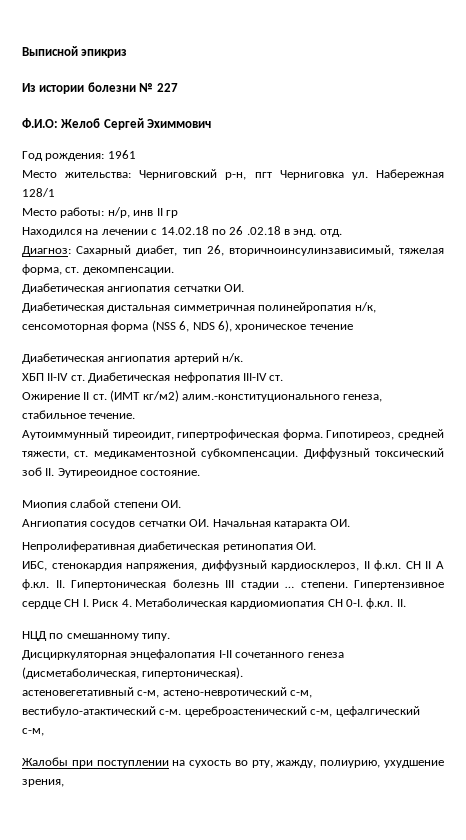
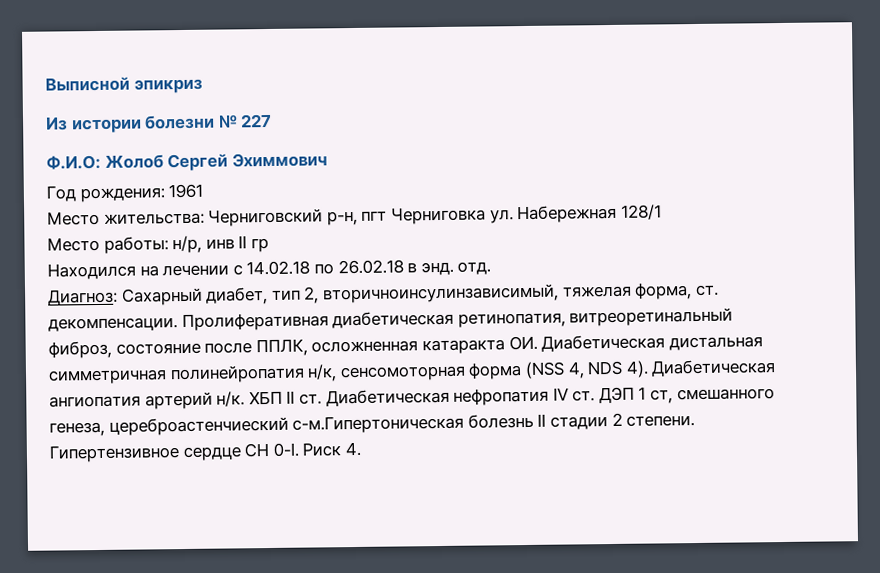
[60,118,101,128] Желоб -> [104,154,164,169] Жолоб
[229,226,281,235] 26 .02.18 -> [337,259,404,275] 26.02.18
[206,245,224,256] 26, -> [303,286,320,304] 2,
[22,283,245,294] // Диабетическая ангиопатия сетчатки ОИ. // -> [181,307,734,332] [48,335,538,359] Пролиферативная диабетическая ретинопатия, витреоретинальный фиброз, состояние после ППЛК, осложненная катаракта ОИ.
[179,320,353,332] 6, NDS 6), хроническое течение // -> [567,360,649,379] 4, NDS 4).
[22,373,69,381] // ХБП II-IV -> [248,390,296,405] ХБП II
[242,373,284,381] [22,390,383,402] [22,410,136,419] [22,429,445,440] [22,448,444,459] [22,467,201,478] [22,499,182,508] [22,519,351,529] [22,541,317,552] [22,560,444,571] [22,579,294,590] III-IV ст. // Ожирение II ст. (ИМТ кг/м2) алим.-конституционального генеза, стабильное течение. // Аутоиммунный тиреоидит, гипертрофическая форма. Гипотиреоз, средней тяжести, ст. медикаментозной субкомпенсации. Диффузный токсический зоб II. Эутиреоидное состояние. // Миопия слабой степени ОИ. // Ангиопатия сосудов сетчатки ОИ. Начальная катаракта ОИ. // Непролиферативная диабетическая ретинопатия ОИ. // ИБС, стенокардия напряжения, диффузный кардиосклероз, II ф.кл. СН II А ф.кл. II. Гипертоническая болезнь III стадии … -> [552,386,775,404] [49,412,623,437] IV ст. ДЭП 1 ст, смешанного генеза, цереброастенчиеский с-м.Гипертоническая болезнь II стадии 2
[82,599,89,607] I. -> [272,442,299,457] 0-I.
[134,598,406,609] [22,631,171,641] [22,649,344,660] [22,667,244,679] [22,687,313,698] [22,706,420,717] [22,728,44,736] [22,757,444,768] [22,779,64,787] Метаболическая кардиомиопатия СН 0-I. ф.кл. II. // НЦД по смешанному типу. // Дисциркуляторная энцефалопатия I-II сочетанного генеза (дисметаболическая, гипертоническая). // астеновегетативный с-м, астено-невротический с-м, вестибуло-атактический с-м. цереброастенический с-м, цефалгический с-м, // Жалобы при поступлении на сухость во рту, жажду, полиурию, ухудшение зрения, -> (361, 449) none

